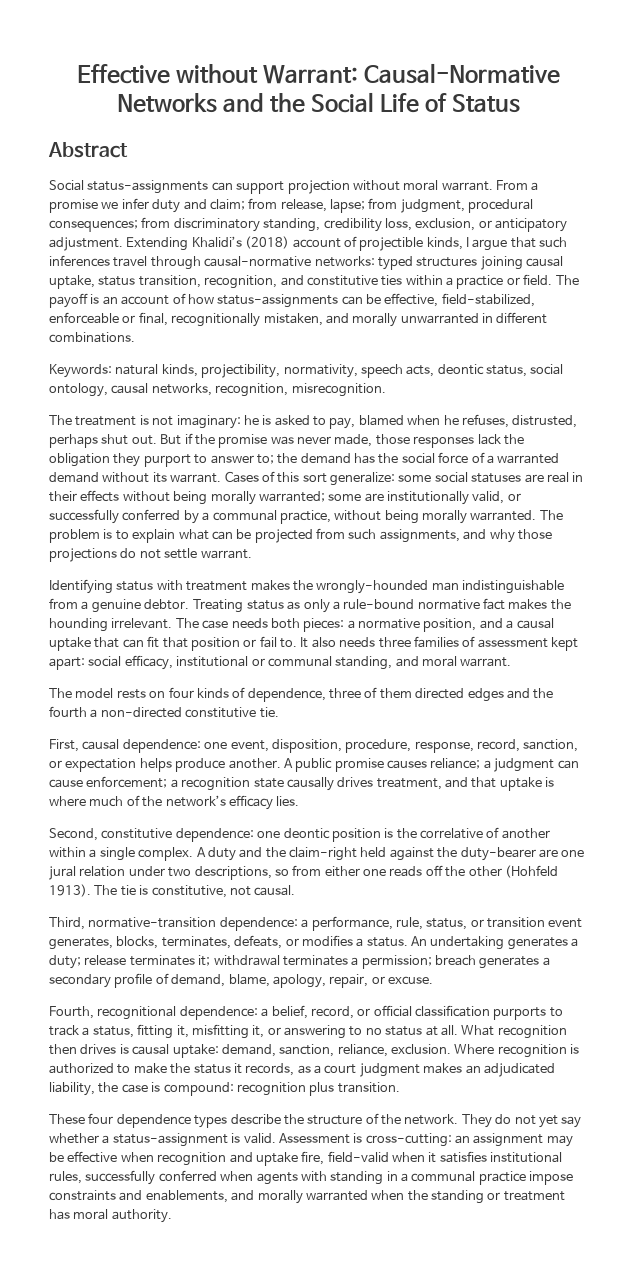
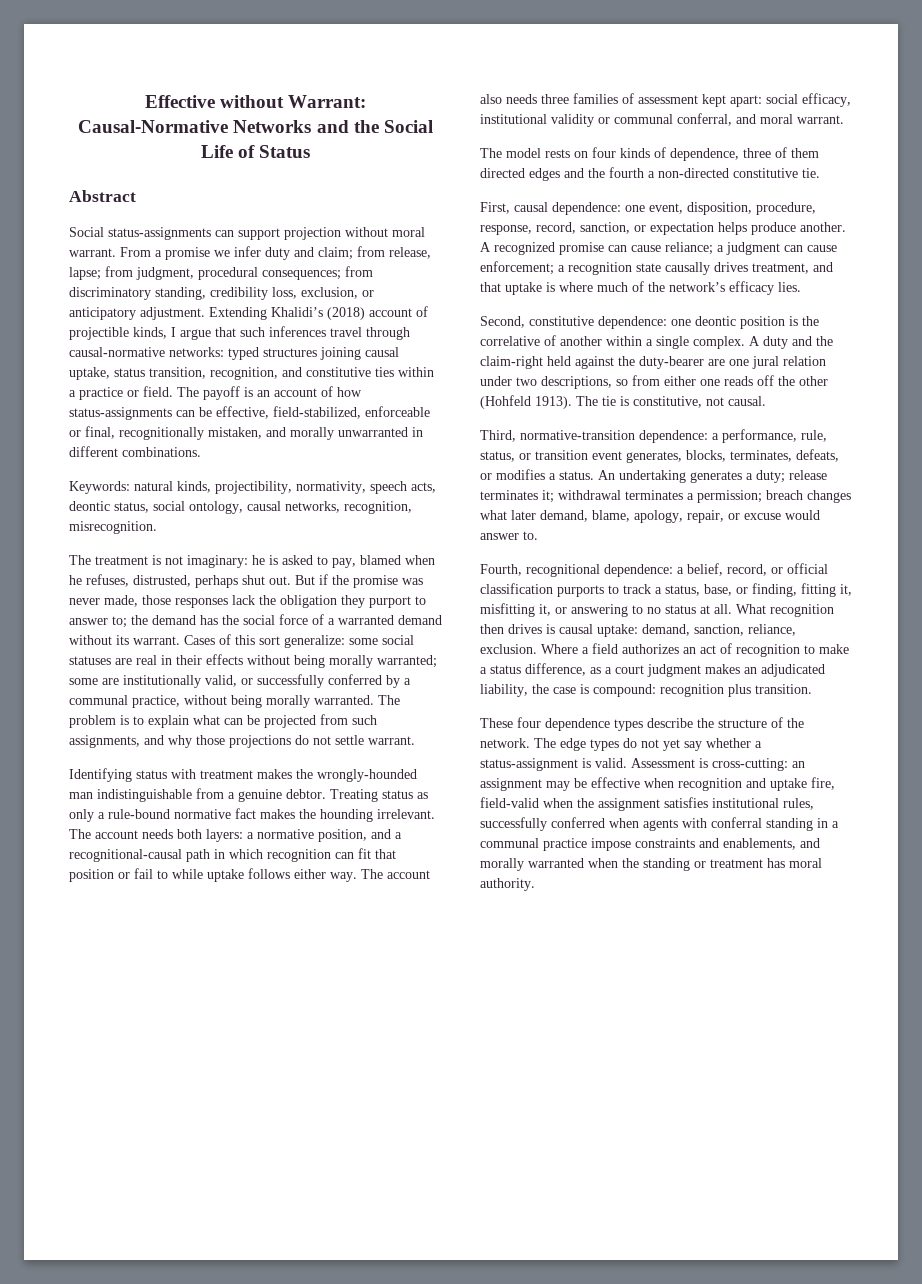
[202,620,229,629] case -> [95,830,138,839] account
[303,618,345,632] pieces: -> [206,829,243,842] layers:
[516,618,554,629] [49,637,120,651] causal uptake that -> [69,849,331,862] recognitional-causal path in which recognition
[280,637,309,648] to. It -> [157,868,430,882] to while uptake follows either way. The account
(249, 661) none -> [551,114,594,127] validity
[335,656,393,670] standing, -> [677,113,732,126] conferral,
[295,758,427,772] public promise causes -> [494,242,661,255] recognized promise can cause
[479,956,550,969] [49,973,169,988] generates a secondary profile of -> [807,490,851,503] [480,510,536,520] changes what later
[388,976,433,985] excuse. -> [744,510,820,520] [480,531,538,540] excuse would answer to.
(134, 1032) none -> [704,583,797,597] base, or finding,
[497,1044,580,1058] [49,1063,295,1076] recognition is authorized to make the status it records, -> [582,643,849,657] [480,663,586,676] a field authorizes an act of recognition to make a status difference,
[461,1114,492,1128] They -> [534,738,619,751] The edge types
[428,1152,437,1163] it -> [577,798,660,811] the assignment
(327, 1176) none -> [711,817,762,828] conferral

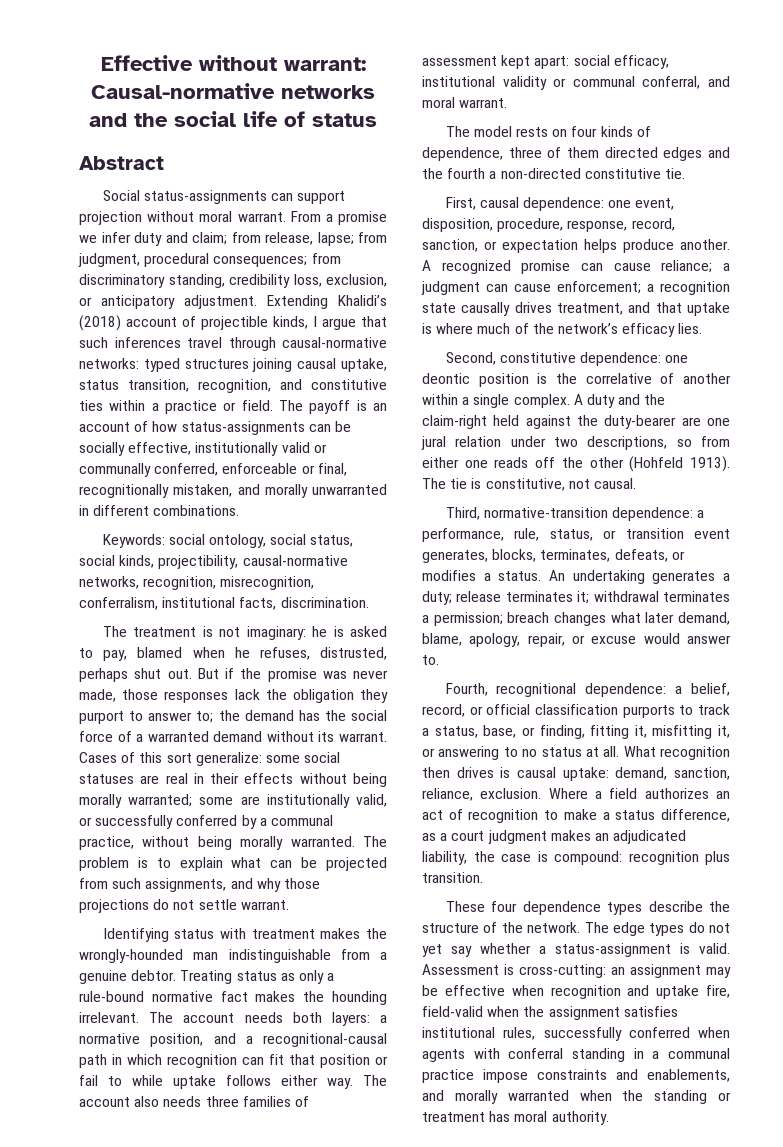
[288,95,367,108] [78,120,433,133] [200,145,311,158] Warrant: Causal-Normative Networks and the Social Life of Status -> [283,57,366,71] [91,83,375,99] [89,111,377,127] warrant: Causal-normative networks and the social life of status
[216,406,361,419] effective, field-stabilized, -> [79,442,327,456] [79,463,219,477] socially effective, institutionally valid or communally conferred,
[134,481,436,494] [69,501,412,514] [69,521,157,534] natural kinds, projectibility, normativity, speech acts, deontic status, social ontology, causal networks, recognition, misrecognition. -> [168,534,354,548] [79,555,348,569] [79,576,315,590] [79,597,369,610] social ontology, social status, social kinds, projectibility, causal-normative networks, recognition, misrecognition, conferralism, institutional facts, discrimination.

